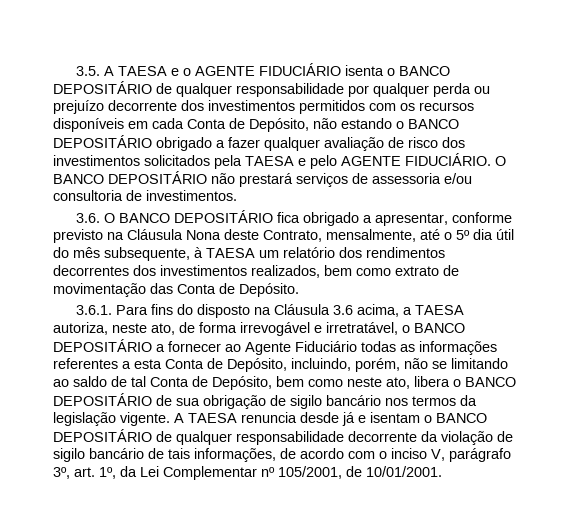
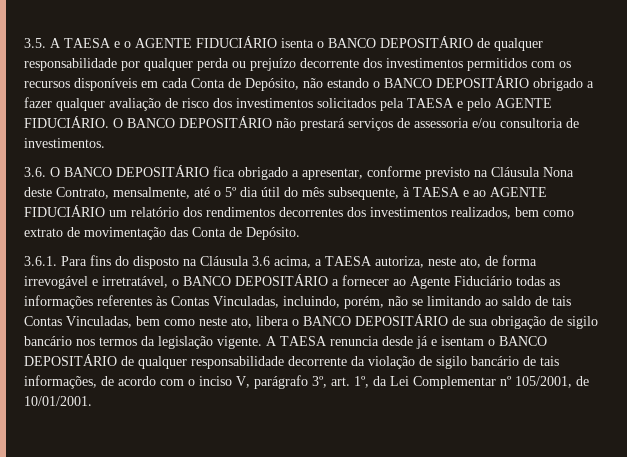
(255, 253) none -> [463,187,547,197] [24,205,105,217] e ao AGENTE FIDUCIÁRIO
[122,358,287,372] a esta Conta de Depósito, -> [156,296,279,308] às Contas Vinculadas,
[131,376,272,390] tal Conta de Depósito, -> [552,296,571,306] [24,316,132,328] tais Contas Vinculadas,

